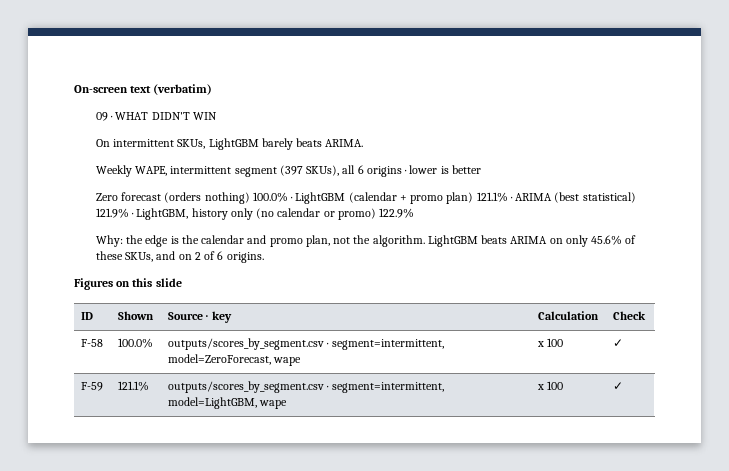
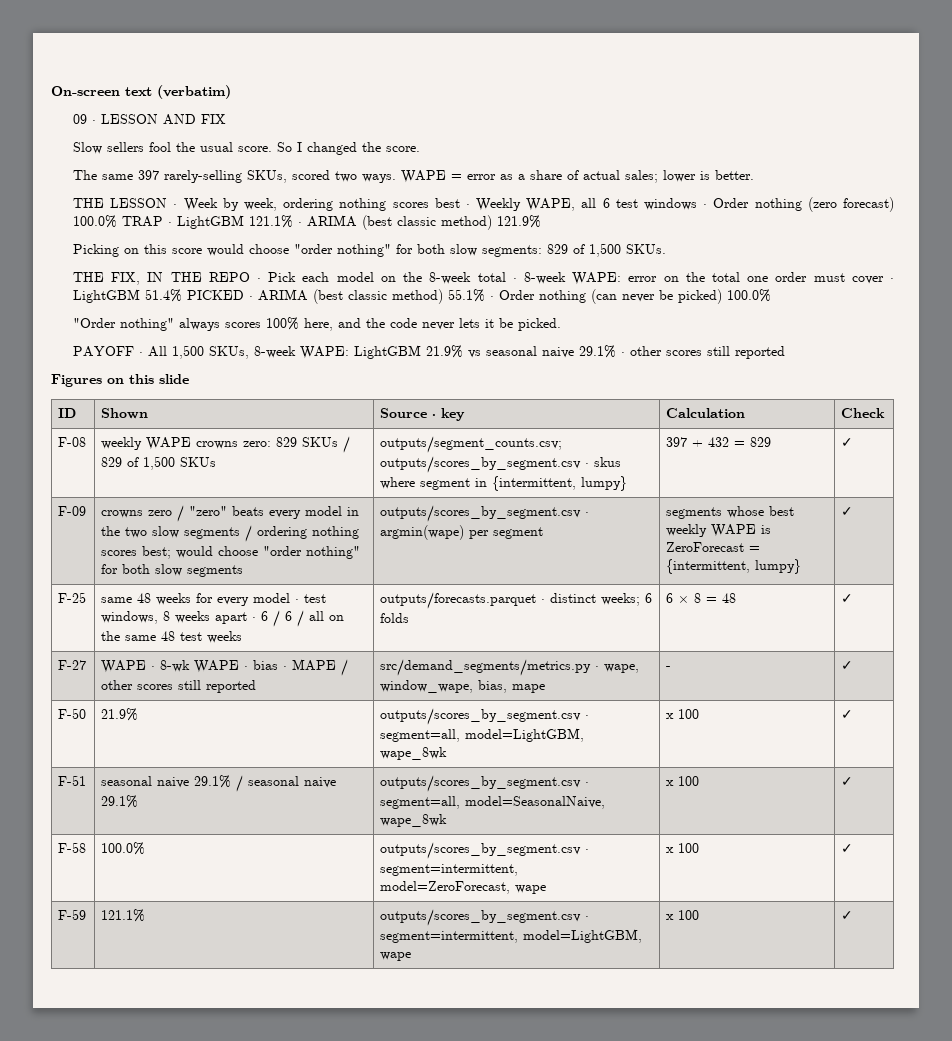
[115,112,217,120] [95,138,364,150] [95,165,481,177] [95,192,474,204] WHAT DIDN'T WIN // On intermittent SKUs, LightGBM barely beats ARIMA. // Weekly WAPE, intermittent segment (397 SKUs), all 6 origins · lower is better // Zero forecast (orders nothing) 100.0% · LightGBM (calendar + promo plan) -> [101,114,227,125] [73,142,421,155] [73,170,755,183] [73,197,894,212] [73,215,245,229] LESSON AND FIX // Slow sellers fool the usual score. So I changed the score. // The same 397 rarely-selling SKUs, scored two ways. WAPE = error as a share of actual sales; lower is better. // THE LESSON · Week by week, ordering nothing scores best · Weekly WAPE, all 6 test windows · Order nothing (zero forecast) 100.0% TRAP · LightGBM
[582,192,636,203] statistical) -> [397,215,493,230] classic method)
[132,208,415,220] [95,235,637,247] [95,251,264,263] · LightGBM, history only (no calendar or promo) 122.9% // Why: the edge is the calendar and promo plan, not the algorithm. LightGBM beats ARIMA on only 45.6% of these SKUs, and on 2 of 6 origins. -> [73,243,667,257] [73,272,894,285] [73,289,772,304] [73,317,562,331] [73,345,786,359] // Picking on this score would choose "order nothing" for both slow segments: 829 of 1,500 SKUs. // THE FIX, IN THE REPO · Pick each model on the 8-week total · 8-week WAPE: error on the total one order must cover · LightGBM 51.4% PICKED · ARIMA (best classic method) 55.1% · Order nothing (can never be picked) 100.0% // "Order nothing" always scores 100% here, and the code never lets it be picked. // PAYOFF · All 1,500 SKUs, 8-week WAPE: LightGBM 21.9% vs seasonal naive 29.1% · other scores still reported
(647, 315) none -> [58,437,87,447] [101,436,351,453] [101,456,217,470] [380,436,563,453] [380,456,622,473] [380,476,628,491] [666,437,772,447] [841,438,854,447] [58,506,87,516] [101,505,360,522] [101,525,360,542] [101,546,361,559] [101,564,244,577] [380,505,590,522] [380,525,544,540] [666,506,795,519] [666,524,772,537] [666,542,761,552] [666,559,802,574] [841,507,854,516] [58,592,87,603] [101,593,327,606] [101,610,345,627] [101,631,243,643] [380,592,653,609] [380,613,410,623] [666,593,737,603] [841,594,854,603] [58,660,87,670] [101,659,349,676] [101,680,257,693] [380,659,640,676] [380,680,546,693] [666,666,672,670] [841,661,854,670] [58,708,87,719] [101,708,139,721] [380,708,590,725] [380,728,585,742] [380,747,448,760] [666,709,700,719] [841,710,854,719] [58,775,87,786] [101,775,337,792] [101,795,139,808] [380,775,590,792] [380,796,606,809] [380,814,448,827] [666,776,700,786] [841,777,854,786] // F-08 | weekly WAPE crowns zero: 829 SKUs / 829 of 1,500 SKUs | outputs/segment_counts.csv; outputs/scores_by_segment.csv · skus where segment in {intermittent, lumpy} | 397 + 432 = 829 | ✓ // F-09 | crowns zero / "zero" beats every model in the two slow segments / ordering nothing scores best; would choose "order nothing" for both slow segments | outputs/scores_by_segment.csv · argmin(wape) per segment | segments whose best weekly WAPE is ZeroForecast = {intermittent, lumpy} | ✓ // F-25 | same 48 weeks for every model · test windows, 8 weeks apart · 6 / 6 / all on the same 48 test weeks | outputs/forecasts.parquet · distinct weeks; 6 folds | 6 × 8 = 48 | ✓ // F-27 | WAPE · 8-wk WAPE · bias · MAPE / other scores still reported | src/demand_segments/metrics.py · wape, window_wape, bias, mape | - | ✓ // F-50 | 21.9% | outputs/scores_by_segment.csv · segment=all, model=LightGBM, wape_8wk | x 100 | ✓ // F-51 | seasonal naive 29.1% / seasonal naive 29.1% | outputs/scores_by_segment.csv · segment=all, model=SeasonalNaive, wape_8wk | x 100 | ✓

